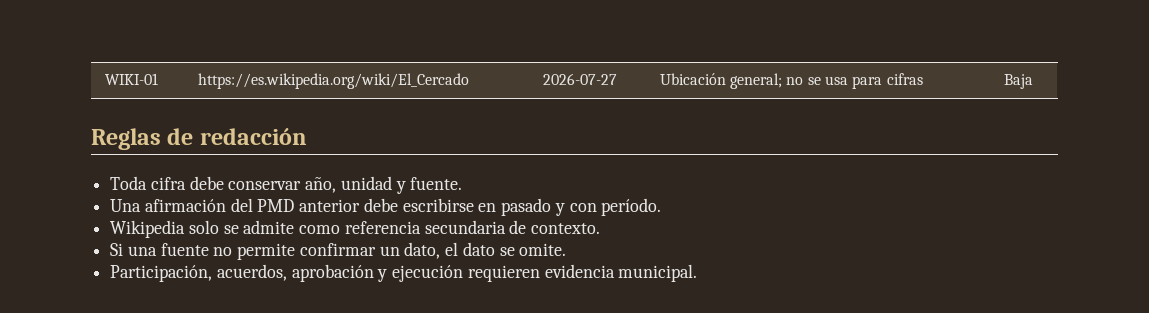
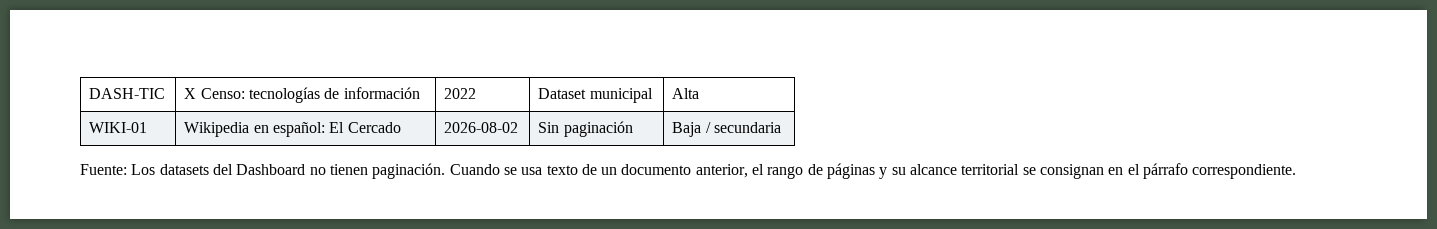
[104,73,158,85] [197,73,469,89] [542,73,617,85] [659,73,923,89] [1003,74,1033,89] [91,128,307,150] [110,176,463,194] [110,198,662,216] [110,220,601,238] [110,242,567,260] [110,264,698,282] WIKI-01 | https://es.wikipedia.org/wiki/El_Cercado | 2026-07-27 | Ubicación general; no se usa para cifras | Baja // Reglas de redacción // Toda cifra debe conservar año, unidad y fuente. // Una afirmación del PMD anterior debe escribirse en pasado y con período. // Wikipedia solo se admite como referencia secundaria de contexto. // Si una fuente no permite confirmar un dato, el dato se omite. // Participación, acuerdos, aprobación y ejecución requieren evidencia municipal. -> [89,88,166,99] [184,87,420,103] [444,88,477,99] [538,88,653,103] [672,88,700,99] [89,122,148,133] [184,122,401,137] [444,122,519,133] [538,121,633,137] [672,122,782,137] [80,163,1297,179] DASH-TIC | X Censo: tecnologías de información | 2022 | Dataset municipal | Alta // WIKI-01 | Wikipedia en español: El Cercado | 2026-08-02 | Sin paginación | Baja / secundaria // Fuente: Los datasets del Dashboard no tienen paginación. Cuando se usa texto de un documento anterior, el rango de páginas y su alcance territorial se consignan en el párrafo correspondiente.

